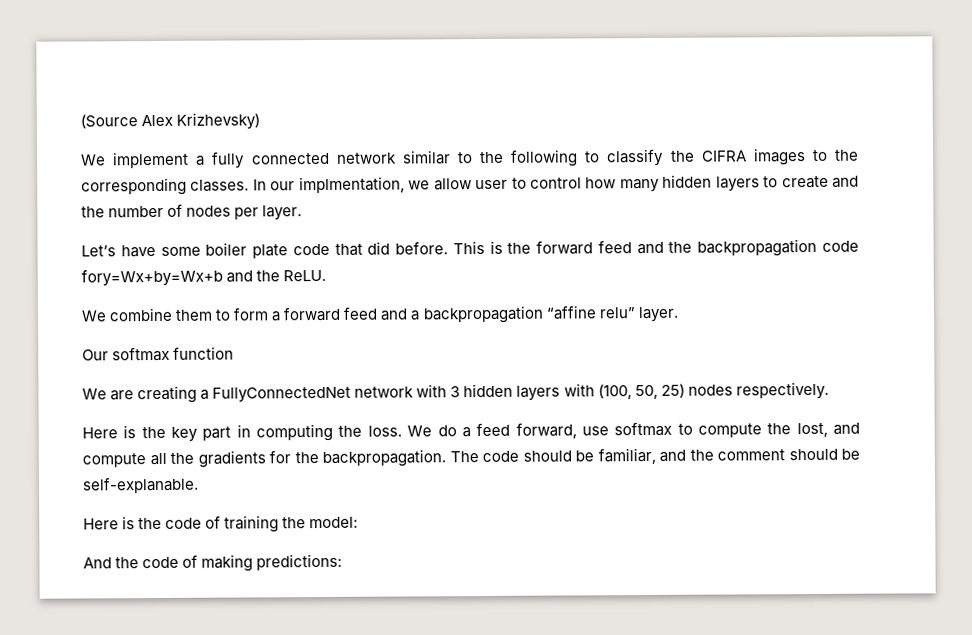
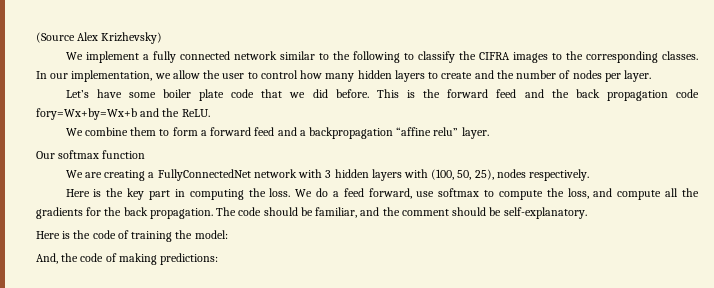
[298,176,405,194] implmentation, -> [71,70,153,82] implementation,
(472, 184) none -> [203,70,221,79] the
(363, 249) none -> [289,92,306,98] we
[697,238,818,257] backpropagation -> [575,89,668,101] back propagation
[660,383,685,398] 25) -> [474,169,494,180] 25),
[796,422,828,438] lost, -> [567,188,589,199] loss,
[322,449,446,467] backpropagation. -> [123,207,213,219] back propagation.
[82,476,199,494] self-explanable. -> [503,207,587,219] self-explanatory.
[83,557,112,569] And -> [36,253,58,264] And,

